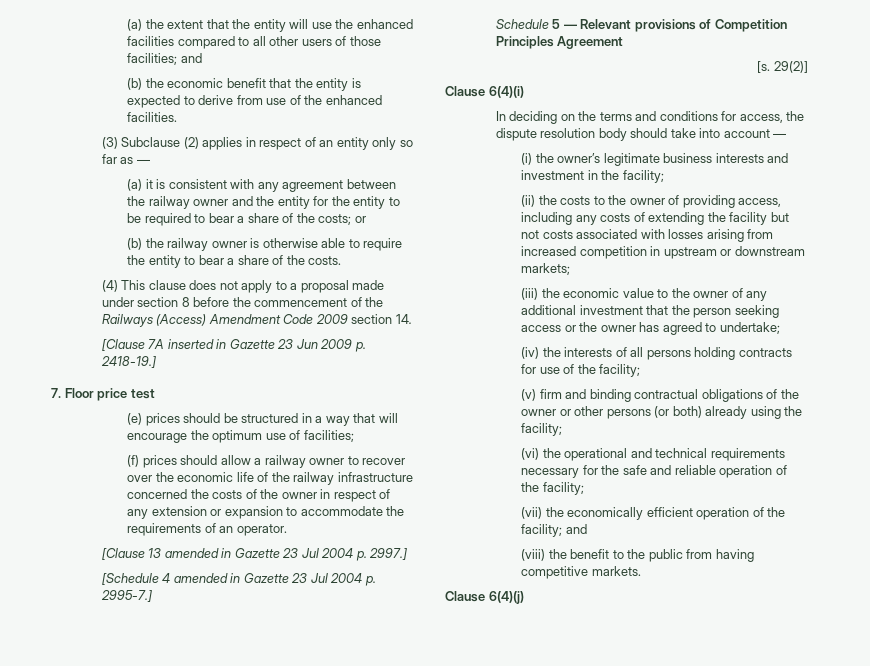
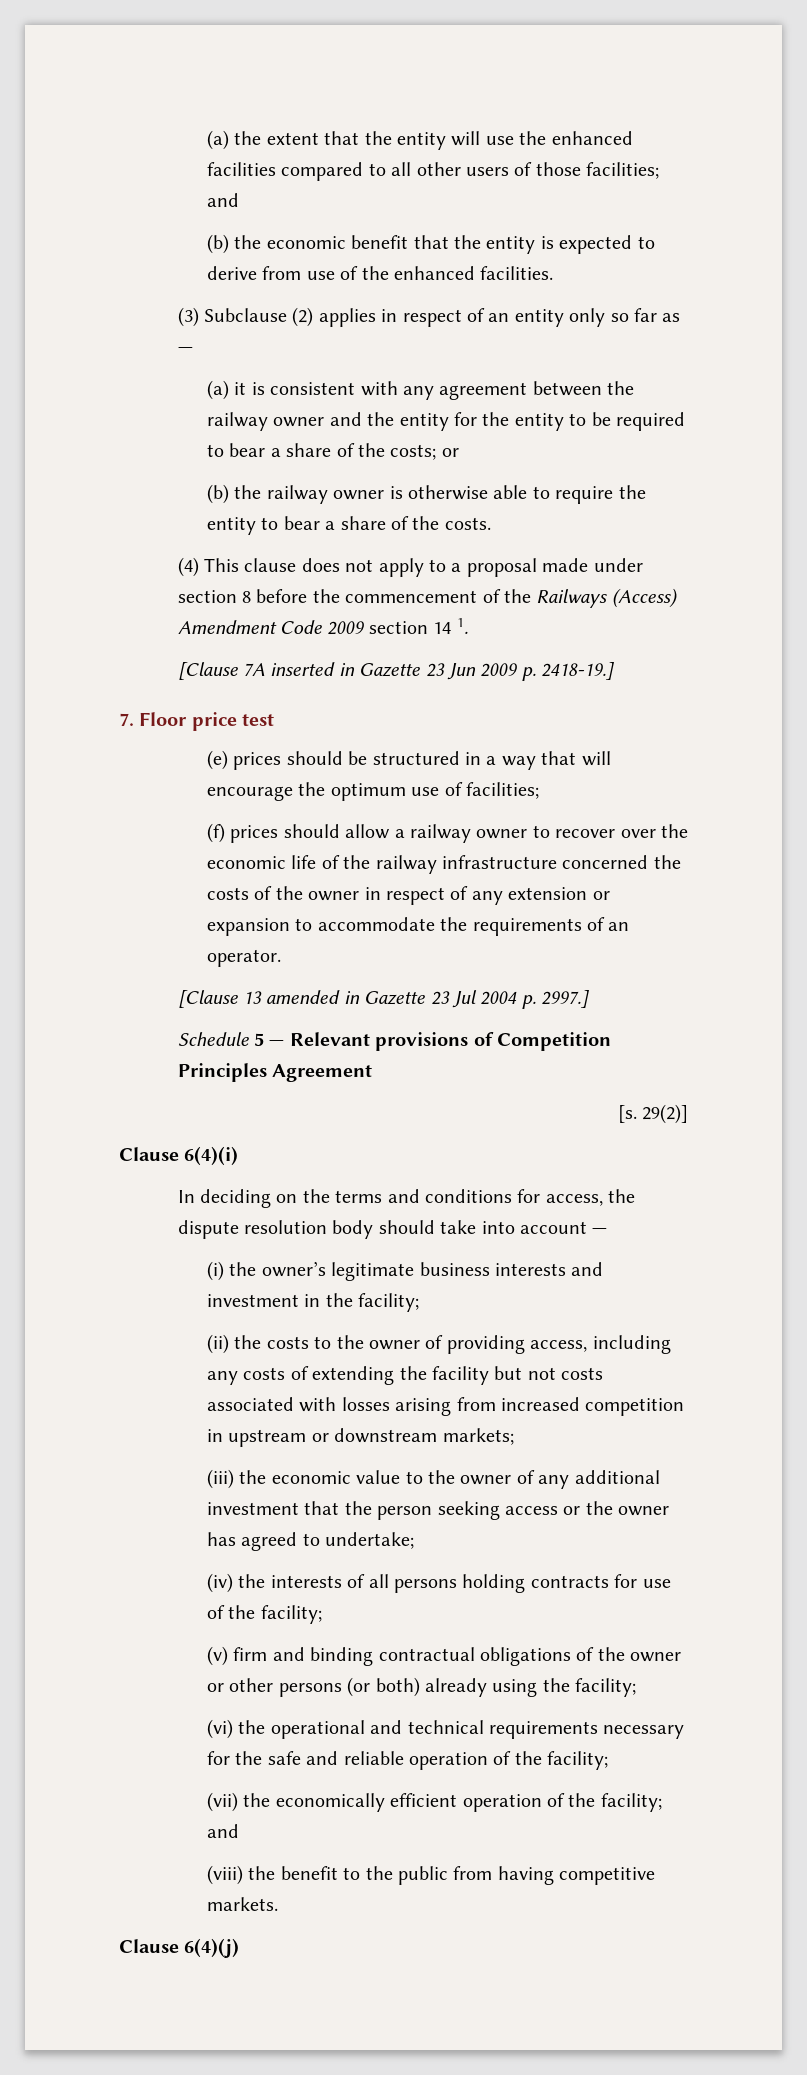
[395,314,412,324] 14. -> [433,618,468,634] 14 1.
[101,573,376,586] [100,590,152,602] // [Schedule 4 amended in Gazette 23 Jul 2004 p. 2995-7.] -> (590, 999) none

